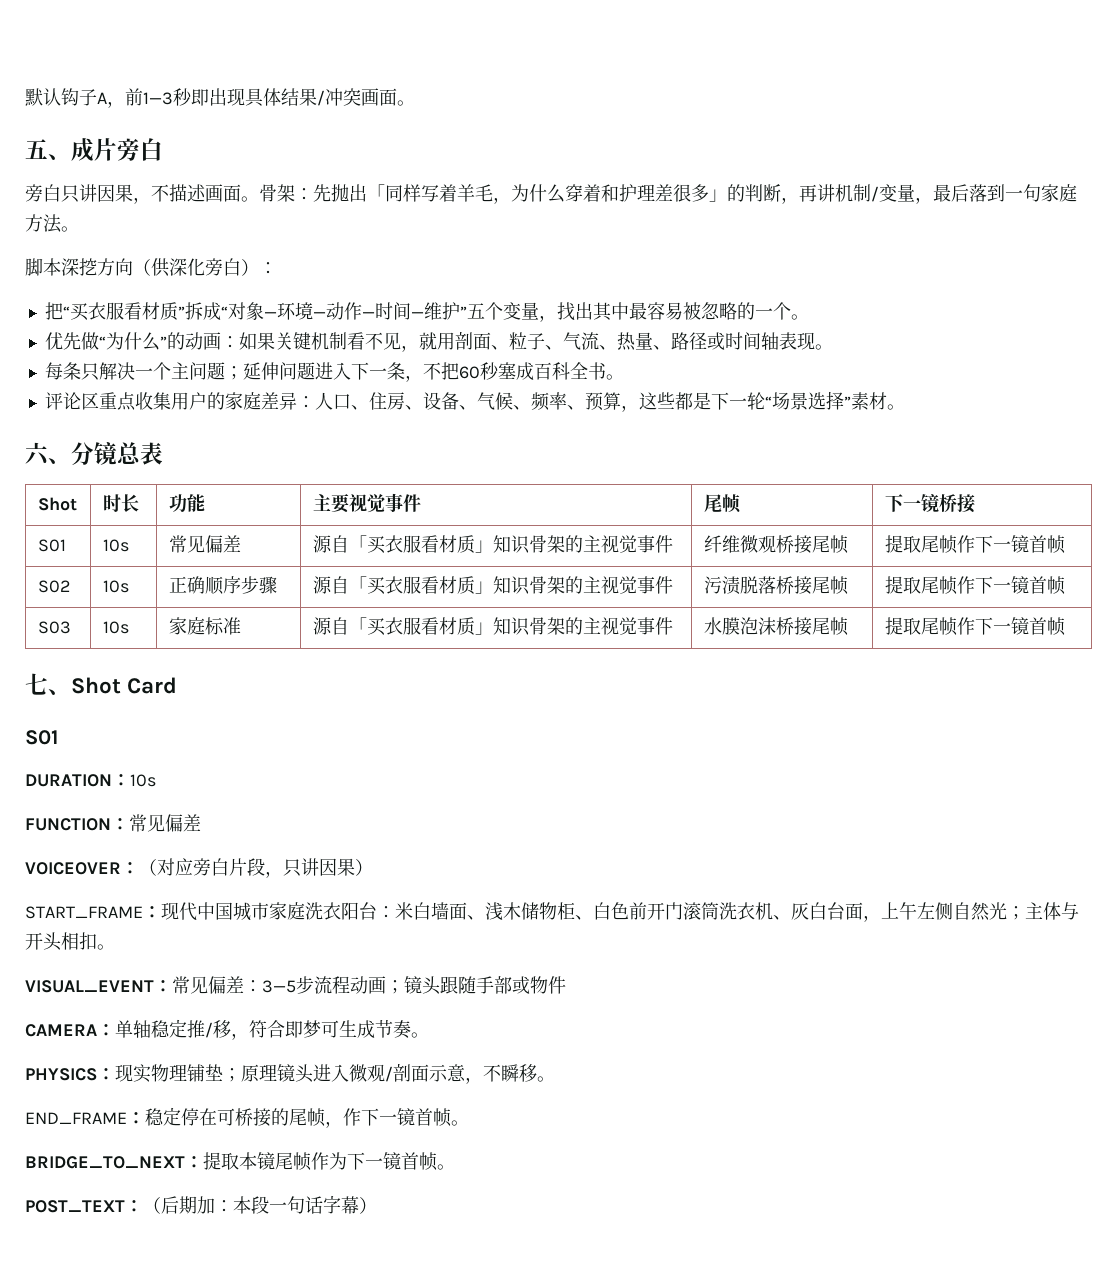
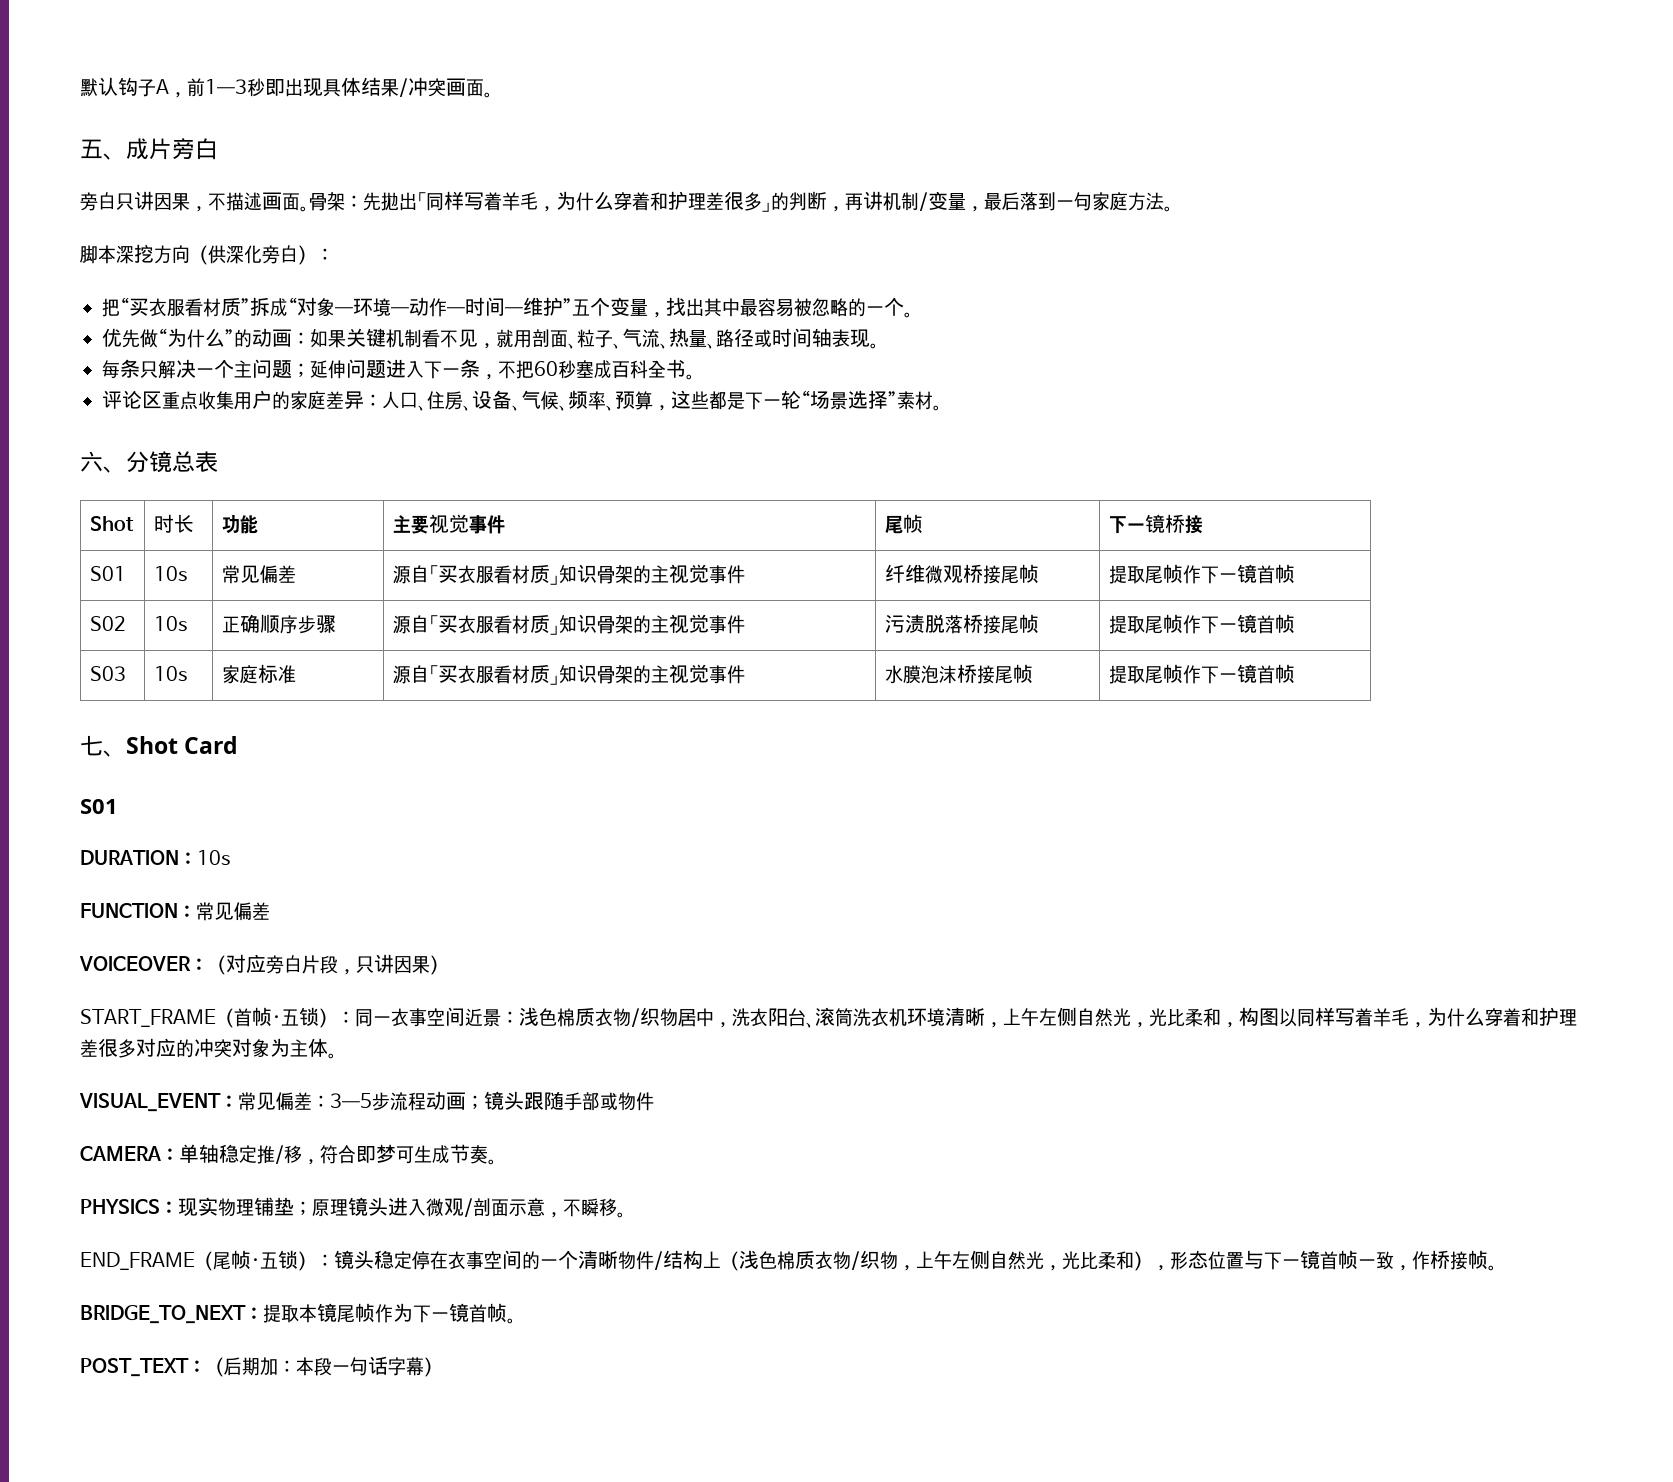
[143,902,1079,922] [25,932,97,951] ：现代中国城市家庭洗衣阳台：米白墙面、浅木储物柜、白色前开门滚筒洗衣机、灰白台面，上午左侧自然光；主体与开头相扣 -> [215,1007,1577,1028] [80,1038,328,1058] （首帧·五锁）：同一衣事空间近景：浅色棉质衣物/织物居中，洗衣阳台、滚筒洗衣机环境清晰，上午左侧自然光，光比柔和，构图以同样写着羊毛，为什么穿着和护理差很多对应的冲突对象为主体
[127,1107,433,1128] ：稳定停在可桥接的尾帧，作下一镜首 -> [195,1250,1468,1271] （尾帧·五锁）：镜头稳定停在衣事空间的一个清晰物件/结构上（浅色棉质衣物/织物，上午左侧自然光，光比柔和），形态位置与下一镜首帧一致，作桥接

